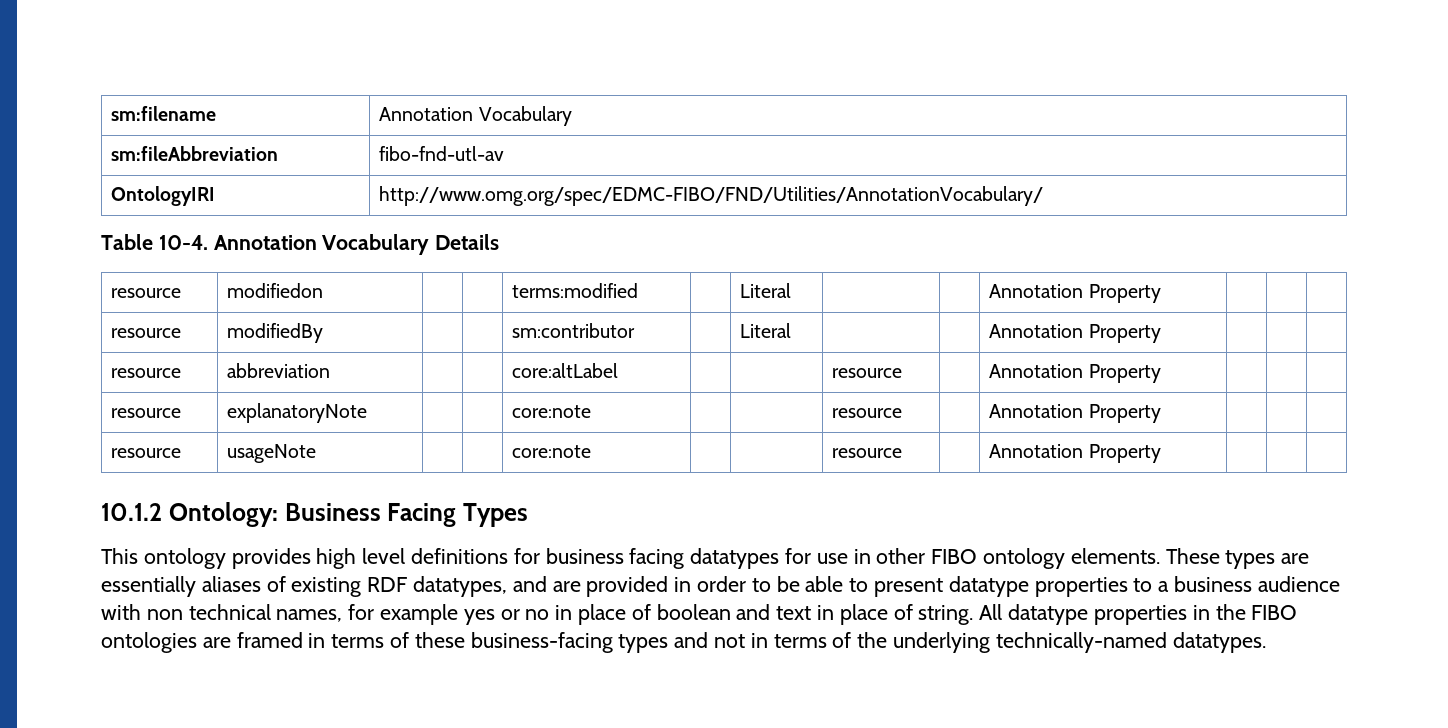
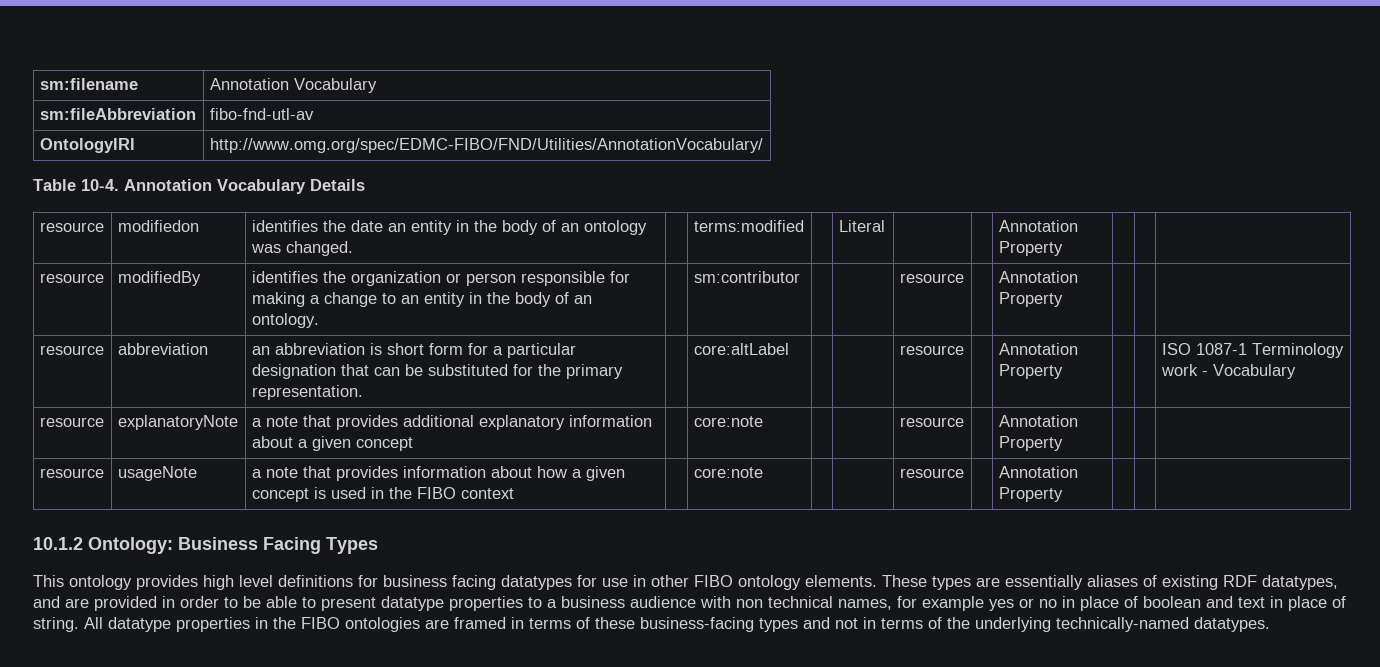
(324, 290) none -> [251,220,647,235] [250,241,353,256] identifies the date an entity in the body of an ontology was changed.
(324, 333) none -> [251,271,630,286] [251,292,592,307] [251,313,319,328] identifies the organization or person responsible for making a change to an entity in the body of an ontology.
[740,323,792,338] Literal | -> [899,273,964,283] | resource
[512,363,619,378] [832,368,903,378] [989,364,1161,383] [111,408,182,418] [227,403,368,423] | | core:altLabel | | | resource | | Annotation Property | | | // resource | explanatoryNote | -> [251,343,576,358] [251,364,623,379] [251,385,363,400] [693,343,789,355] [899,345,964,355] [998,343,1078,355] [998,364,1063,379] [1161,343,1344,358] [1160,364,1296,379] [39,417,104,427] [117,415,238,430] [251,415,652,430] [251,436,413,451] an abbreviation is short form for a particular designation that can be substituted for the primary representation. | | core:altLabel | | | resource | | Annotation Property | | | ISO 1087-1 Terminology work - Vocabulary // resource | explanatoryNote | a note that provides additional explanatory information about a given concept
(317, 453) none -> [251,466,625,481] [251,487,514,502] a note that provides information about how a given concept is used in the FIBO context

